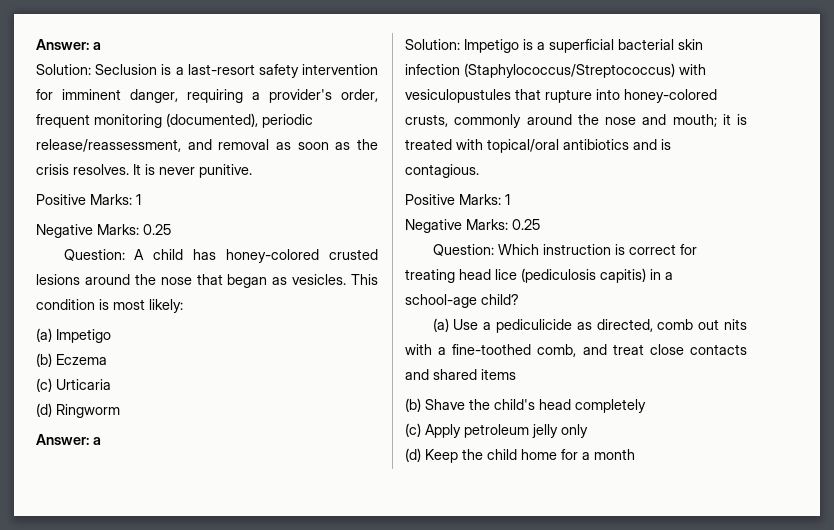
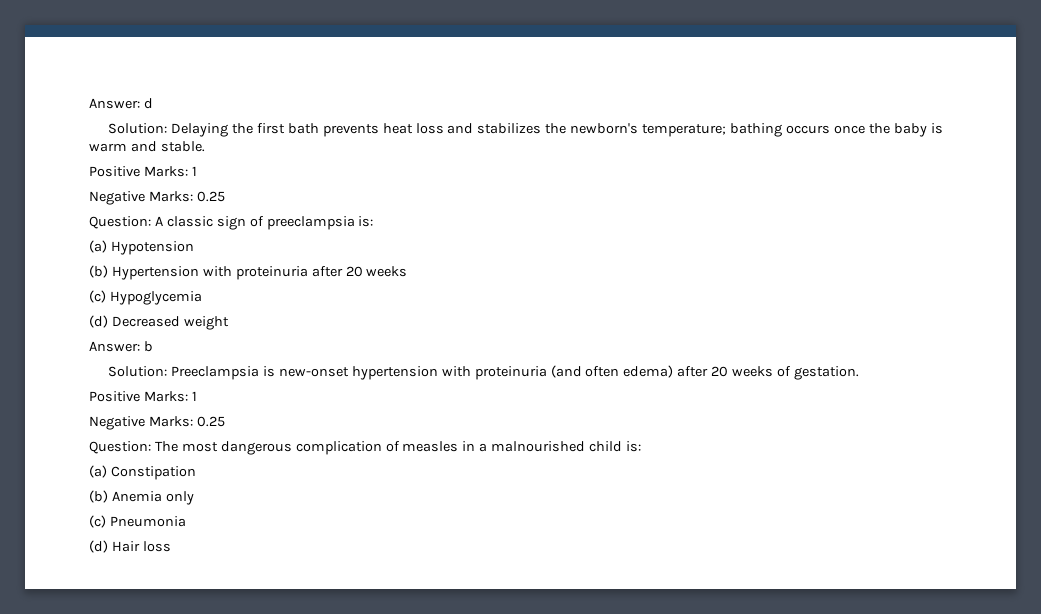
[36,39,101,50] [36,64,378,78] [36,89,378,103] [36,113,313,128] [36,139,378,152] [36,164,252,178] Answer: a // Solution: Seclusion is a last-resort safety intervention for imminent danger, requiring a provider's order, frequent monitoring (documented), periodic release/reassessment, and removal as soon as the crisis resolves. It is never punitive. -> [89,98,153,109] [108,123,943,137] [89,141,205,152] Answer: d // Solution: Delaying the first bath prevents heat loss and stabilizes the newborn's temperature; bathing occurs once the baby is warm and stable.
[153,249,378,263] [36,274,378,288] [36,299,183,313] [36,328,111,343] [36,353,107,367] [36,378,111,392] [36,403,120,418] [36,434,101,445] [405,39,703,53] [405,63,706,78] [405,89,717,103] [405,114,747,128] [405,139,671,153] [405,164,479,178] [405,194,510,205] [405,219,540,233] [432,244,697,256] [405,268,673,283] [405,294,519,308] [432,318,747,333] [405,344,747,357] [405,369,516,380] [405,398,646,413] [405,423,588,438] [405,448,635,463] child has honey-colored crusted lesions around the nose that began as vesicles. This condition is most likely: // (a) Impetigo // (b) Eczema // (c) Urticaria // (d) Ringworm // Answer: a // Solution: Impetigo is a superficial bacterial skin infection (Staphylococcus/Streptococcus) with vesiculopustules that rupture into honey-colored crusts, commonly around the nose and mouth; it is treated with topical/oral antibiotics and is contagious. // Positive Marks: 1 // Negative Marks: 0.25 // Question: Which instruction is correct for treating head lice (pediculosis capitis) in a school-age child? // (a) Use a pediculicide as directed, comb out nits with a fine-toothed comb, and treat close contacts and shared items // (b) Shave the child's head completely // (c) Apply petroleum jelly only // (d) Keep the child home for a month -> [166,216,374,230] [89,240,194,255] [89,265,408,280] [89,290,202,305] [89,315,229,330] [89,341,153,352] [108,365,859,380] [89,391,197,402] [89,416,225,430] [89,441,642,455] [89,465,196,480] [89,490,194,505] [89,515,186,528] [89,540,171,553] classic sign of preeclampsia is: // (a) Hypotension // (b) Hypertension with proteinuria after 20 weeks // (c) Hypoglycemia // (d) Decreased weight // Answer: b // Solution: Preeclampsia is new-onset hypertension with proteinuria (and often edema) after 20 weeks of gestation. // Positive Marks: 1 // Negative Marks: 0.25 // Question: The most dangerous complication of measles in a malnourished child is: // (a) Constipation // (b) Anemia only // (c) Pneumonia // (d) Hair loss

